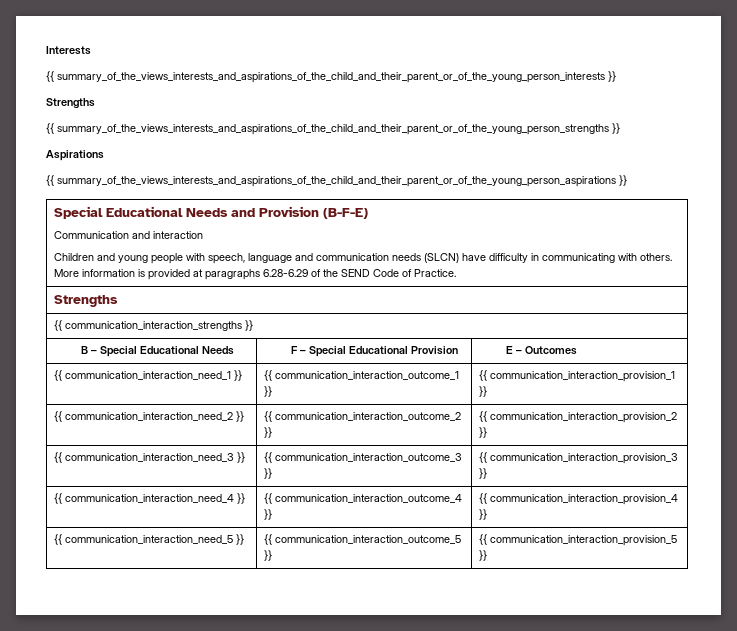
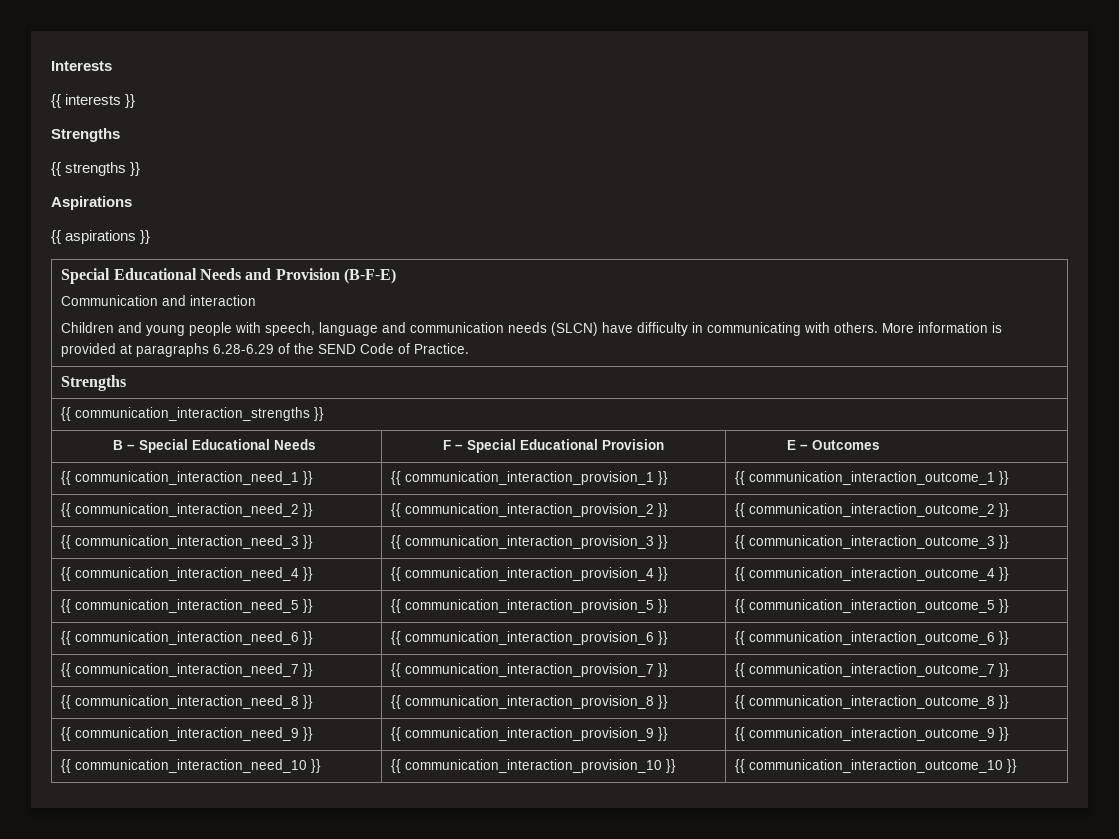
[57,72,605,83] summary_of_the_views_interests_and_aspirations_of_the_child_and_their_parent_or_of_the_young_person_interests -> [65,94,122,105] interests
[57,124,609,135] summary_of_the_views_interests_and_aspirations_of_the_child_and_their_parent_or_of_the_young_person_strengths -> [65,162,127,176] strengths
[57,176,616,187] summary_of_the_views_interests_and_aspirations_of_the_child_and_their_parent_or_of_the_young_person_aspirations -> [65,230,137,244] aspirations
[274,371,459,380] [263,386,272,397] [478,370,675,382] communication_interaction_outcome_1 }} | {{ communication_interaction_provision_1 -> [405,471,669,485] [735,471,996,485] communication_interaction_provision_1 }} | {{ communication_interaction_outcome_1
[274,412,461,421] [263,427,272,438] [478,411,677,423] communication_interaction_outcome_2 }} | {{ communication_interaction_provision_2 -> [405,503,669,517] [735,503,996,517] communication_interaction_provision_2 }} | {{ communication_interaction_outcome_2
[274,453,462,462] [263,468,272,479] [478,452,678,464] communication_interaction_outcome_3 }} | {{ communication_interaction_provision_3 -> [405,535,669,549] [735,535,996,549] communication_interaction_provision_3 }} | {{ communication_interaction_outcome_3
[274,494,462,503] [263,509,272,520] [478,493,678,505] communication_interaction_outcome_4 }} | {{ communication_interaction_provision_4 -> [405,567,669,581] [735,567,996,581] communication_interaction_provision_4 }} | {{ communication_interaction_outcome_4
[274,535,461,544] [263,550,272,561] [478,534,677,546] [478,550,487,561] communication_interaction_outcome_5 }} | {{ communication_interaction_provision_5 }} -> [405,599,669,613] [735,599,1010,613] [61,631,314,645] [391,631,669,645] [735,631,1010,645] [61,663,314,677] [391,663,669,677] [735,663,1010,677] [61,695,314,709] [391,695,669,709] [735,695,1010,709] [61,727,314,741] [391,727,669,741] [735,727,1010,741] [61,759,322,773] [391,759,677,773] [735,759,1018,773] communication_interaction_provision_5 }} | {{ communication_interaction_outcome_5 }} // {{ communication_interaction_need_6 }} | {{ communication_interaction_provision_6 }} | {{ communication_interaction_outcome_6 }} // {{ communication_interaction_need_7 }} | {{ communication_interaction_provision_7 }} | {{ communication_interaction_outcome_7 }} // {{ communication_interaction_need_8 }} | {{ communication_interaction_provision_8 }} | {{ communication_interaction_outcome_8 }} // {{ communication_interaction_need_9 }} | {{ communication_interaction_provision_9 }} | {{ communication_interaction_outcome_9 }} // {{ communication_interaction_need_10 }} | {{ communication_interaction_provision_10 }} | {{ communication_interaction_outcome_10 }}

